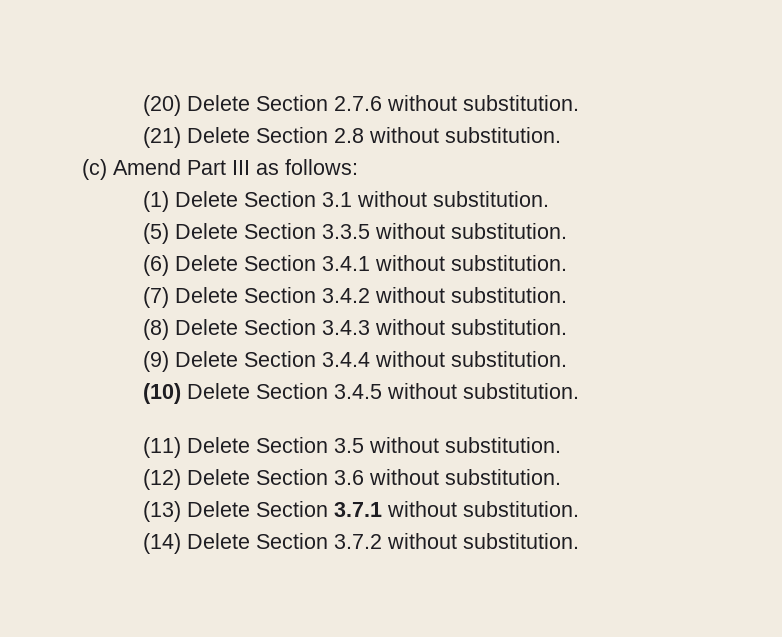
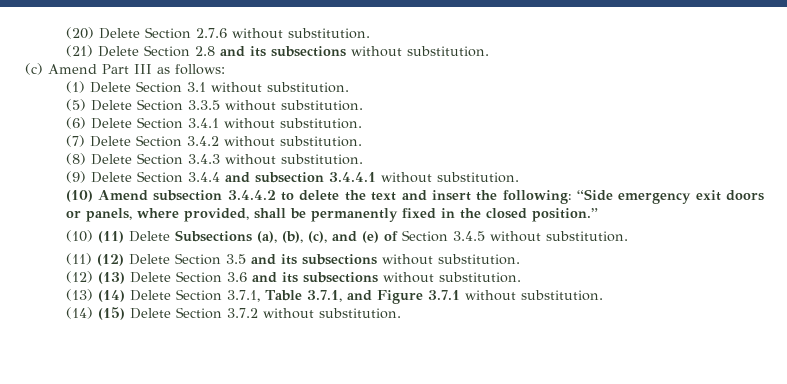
(364, 135) none -> [219,46,346,57] and its subsections
(370, 359) none -> [224,172,376,183] and subsection 3.4.4.1
[186,383,250,399] Delete -> [98,189,764,204] [65,208,598,222] [65,230,398,243] Amend subsection 3.4.4.2 to delete the text and insert the following: “Side emergency exit doors or panels, where provided, shall be permanently fixed in the closed position.” // (10) (11) Delete Subsections (a), (b), (c), and (e) of
(181, 447) none -> [96,254,124,266] (12)
(364, 445) none -> [250,254,377,265] and its subsections
(181, 479) none -> [97,272,125,284] (13)
(364, 477) none -> [251,272,378,283] and its subsections
[186,501,328,517] Delete Section -> [97,289,423,304] (14) Delete Section 3.7.1, Table 3.7.1, and Figure
(181, 543) none -> [97,307,125,320] (15)

